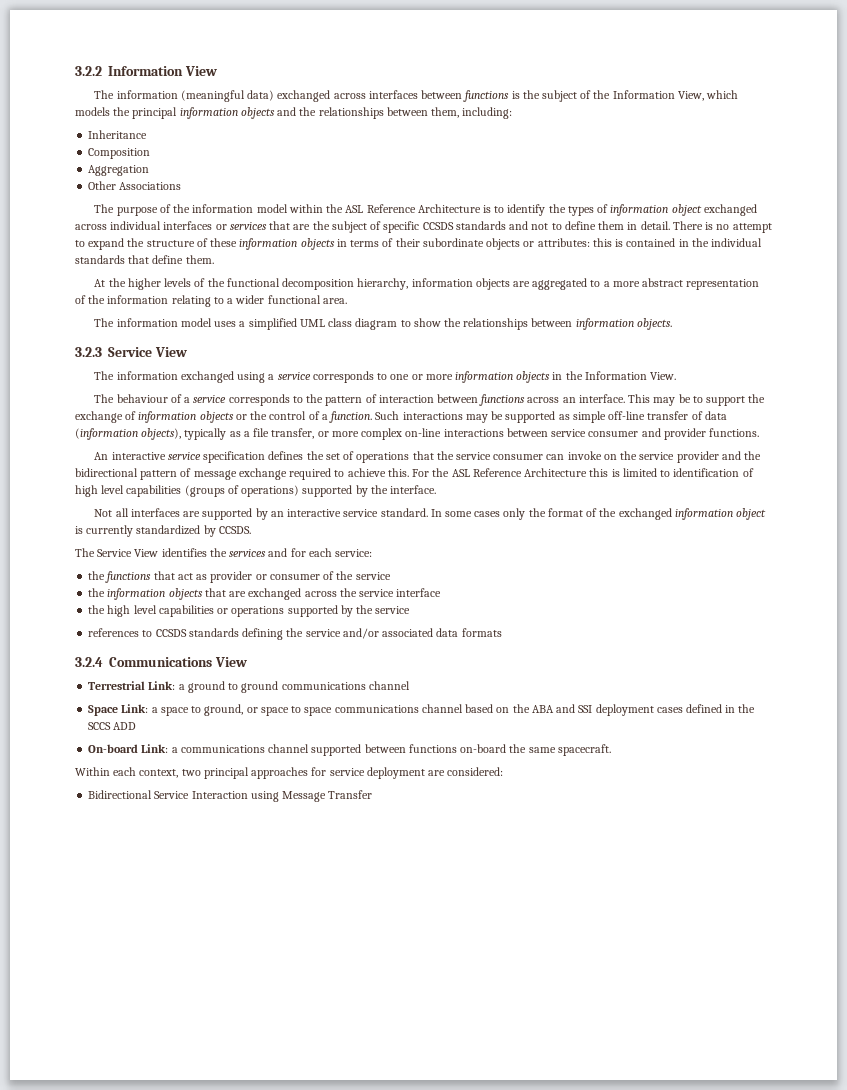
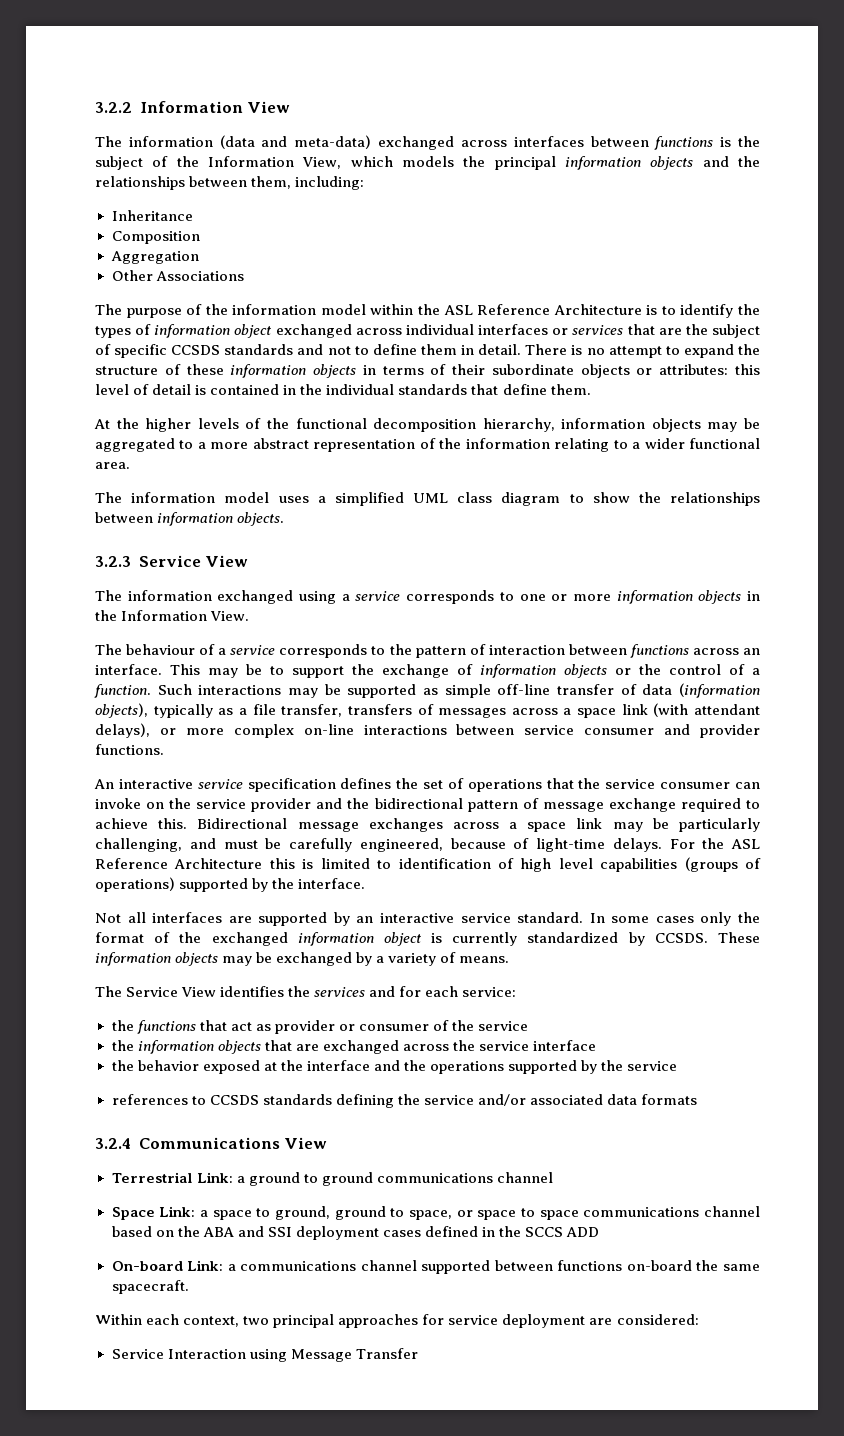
[180,90,275,102] (meaningful data) -> [219,135,372,149] (data and meta-data)
(612, 242) none -> [95,384,192,395] level of detail
[513,281,531,287] are -> [707,418,761,432] may be
(315, 433) none -> [347,703,760,718] [95,723,150,738] transfers of messages across a space link (with attendant delays),
(409, 472) none -> [197,818,761,832] [95,838,662,852] Bidirectional message exchanges across a space link may be particularly challenging, and must be carefully engineered, because of light-time delays.
(251, 530) none -> [718,932,761,943] [95,952,510,966] These information objects may be exchanged by a variety of means.
[107,605,229,617] high level capabilities or -> [137,1060,426,1074] behavior exposed at the interface and the
(244, 710) none -> [334,1206,452,1220] ground to space,
[88,790,153,799] Bidirectional -> (699, 1319) none

